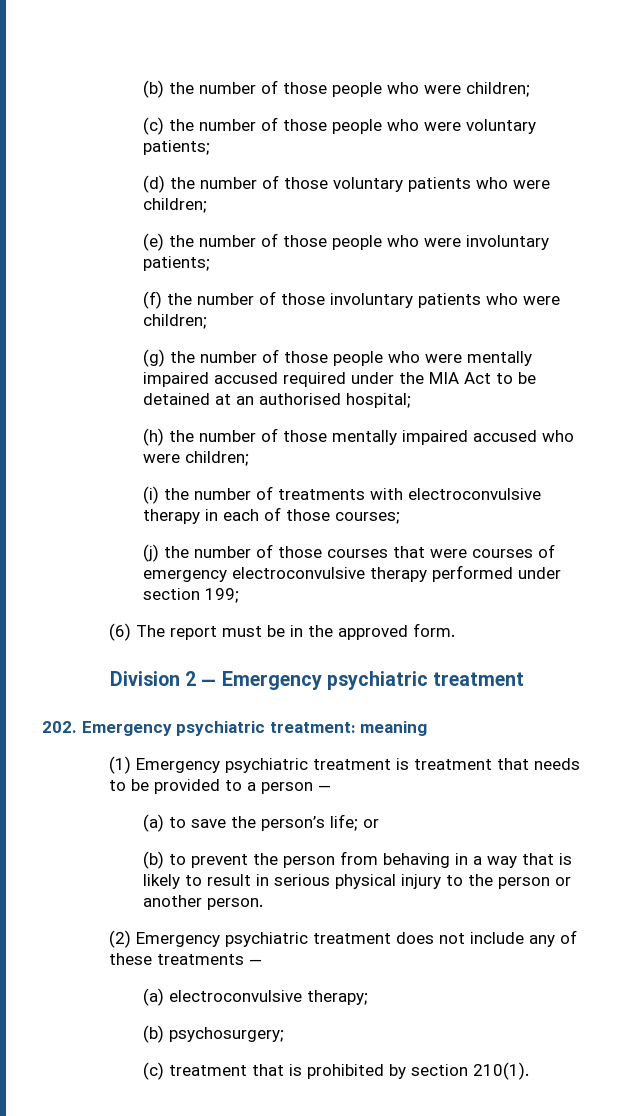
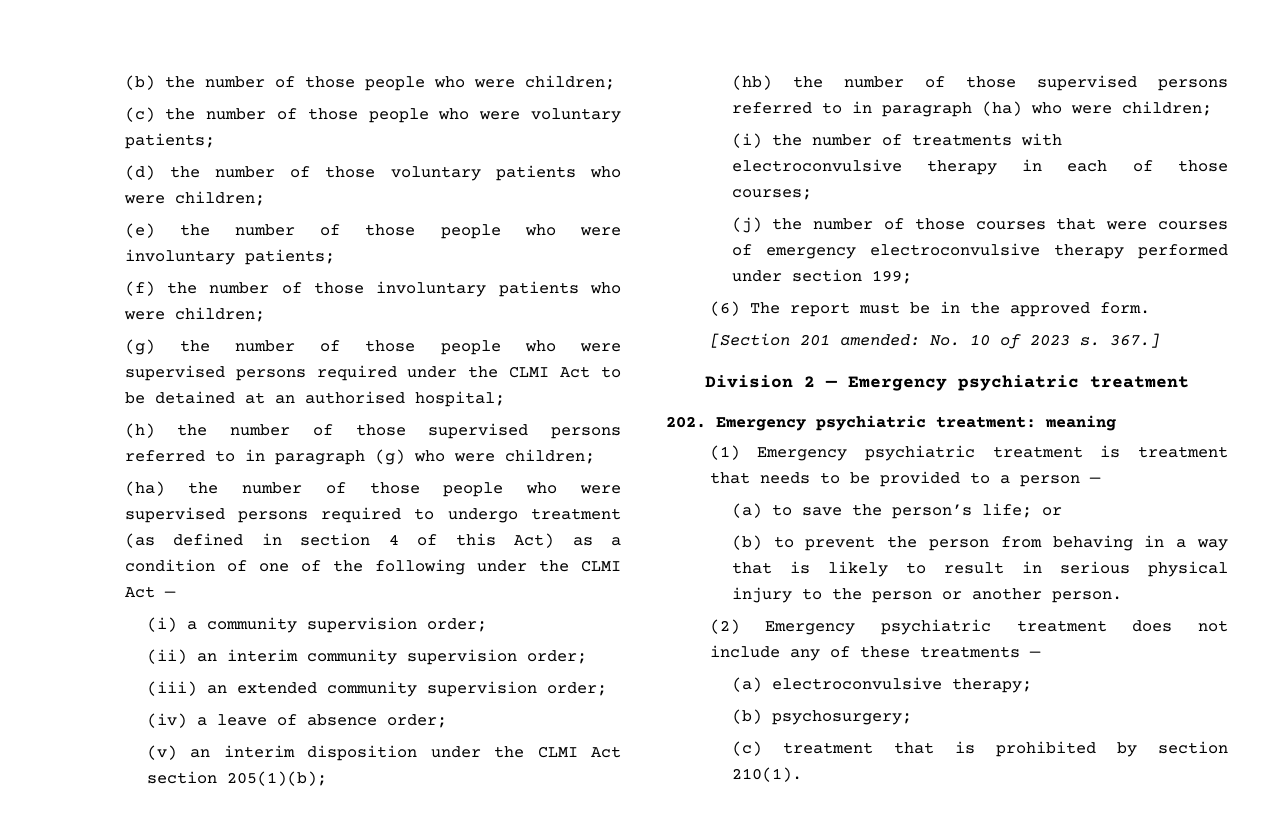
[467,351,533,366] [143,372,279,387] mentally impaired accused -> [124,365,306,381] supervised persons
[429,372,460,384] MIA -> [509,366,550,378] CLMI
[332,430,538,445] mentally impaired accused -> [428,423,621,439] [124,449,595,465] [124,481,621,497] [124,507,621,523] [124,533,621,548] [124,559,621,575] [124,586,176,598] [146,617,487,633] [146,649,587,665] [146,681,607,697] [146,713,447,728] [146,745,621,761] [146,771,327,786] [731,75,1228,91] [731,101,1022,117] supervised persons referred to in paragraph (g) who were children; // (ha) the number of those people who were supervised persons required to undergo treatment (as defined in section 4 of this Act) as a condition of one of the following under the CLMI Act — // (i) a community supervision order; // (ii) an interim community supervision order; // (iii) an extended community supervision order; // (iv) a leave of absence order; // (v) an interim disposition under the CLMI Act section 205(1)(b); // (hb) the number of those supervised persons referred to in paragraph (ha)
(456, 630) none -> [709,333,1160,349] // [Section 201 amended: No. 10 of 2023 s. 367.]

